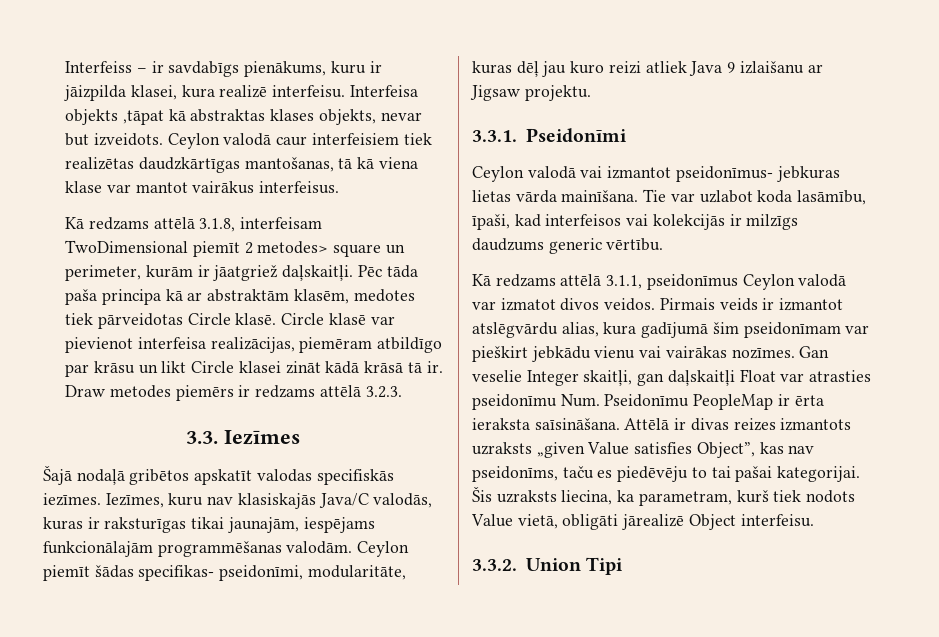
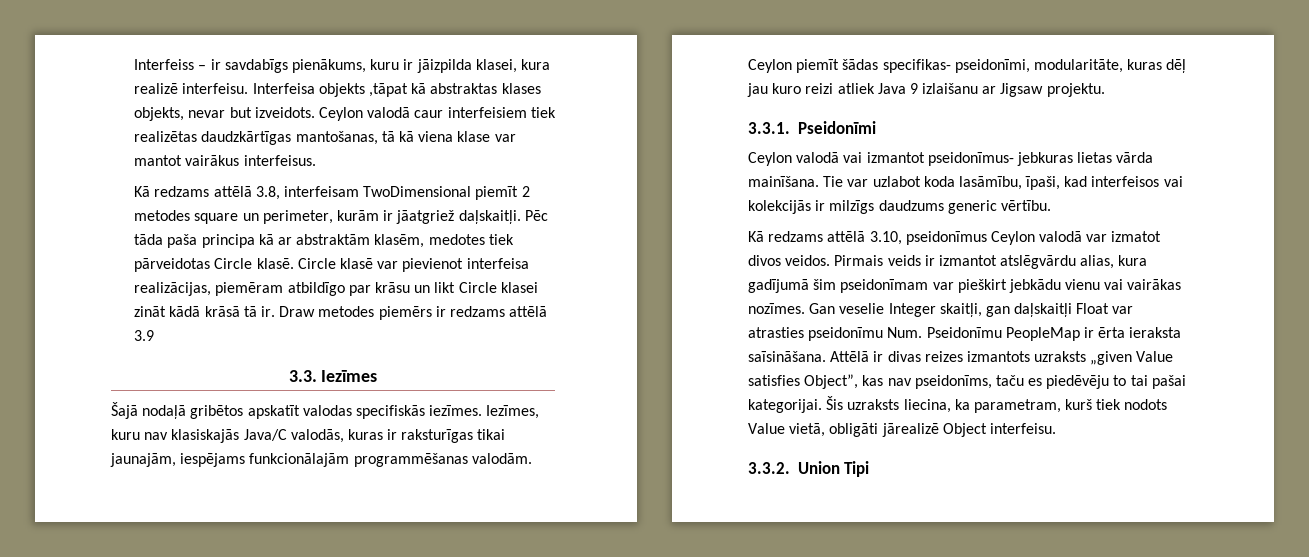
[199,218,236,232] 3.1.8, -> [255,186,280,200] 3.8,
[257,241,329,254] metodes> -> [134,210,191,221] metodes
[365,386,402,398] 3.2.3. -> [134,330,155,341] 3.9
[606,275,643,289] 3.1.1, -> [869,231,902,245] 3.10,

